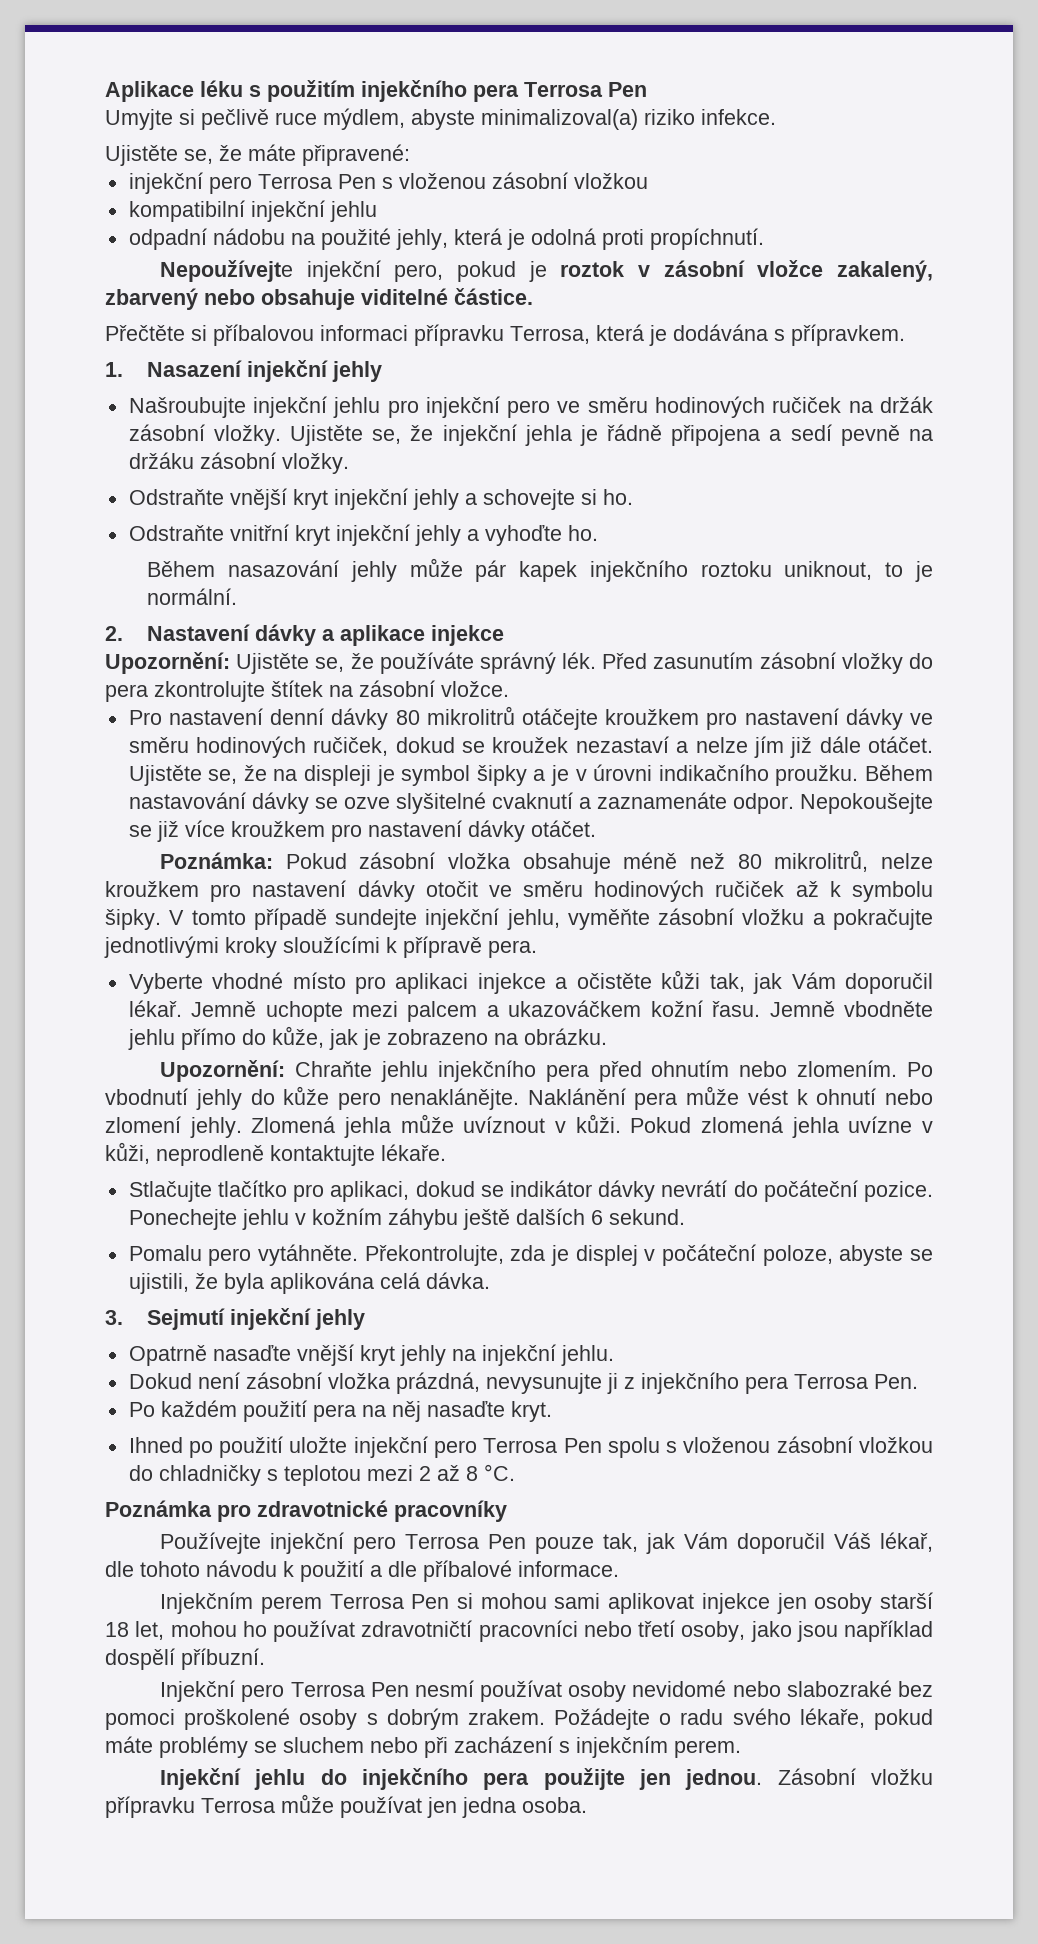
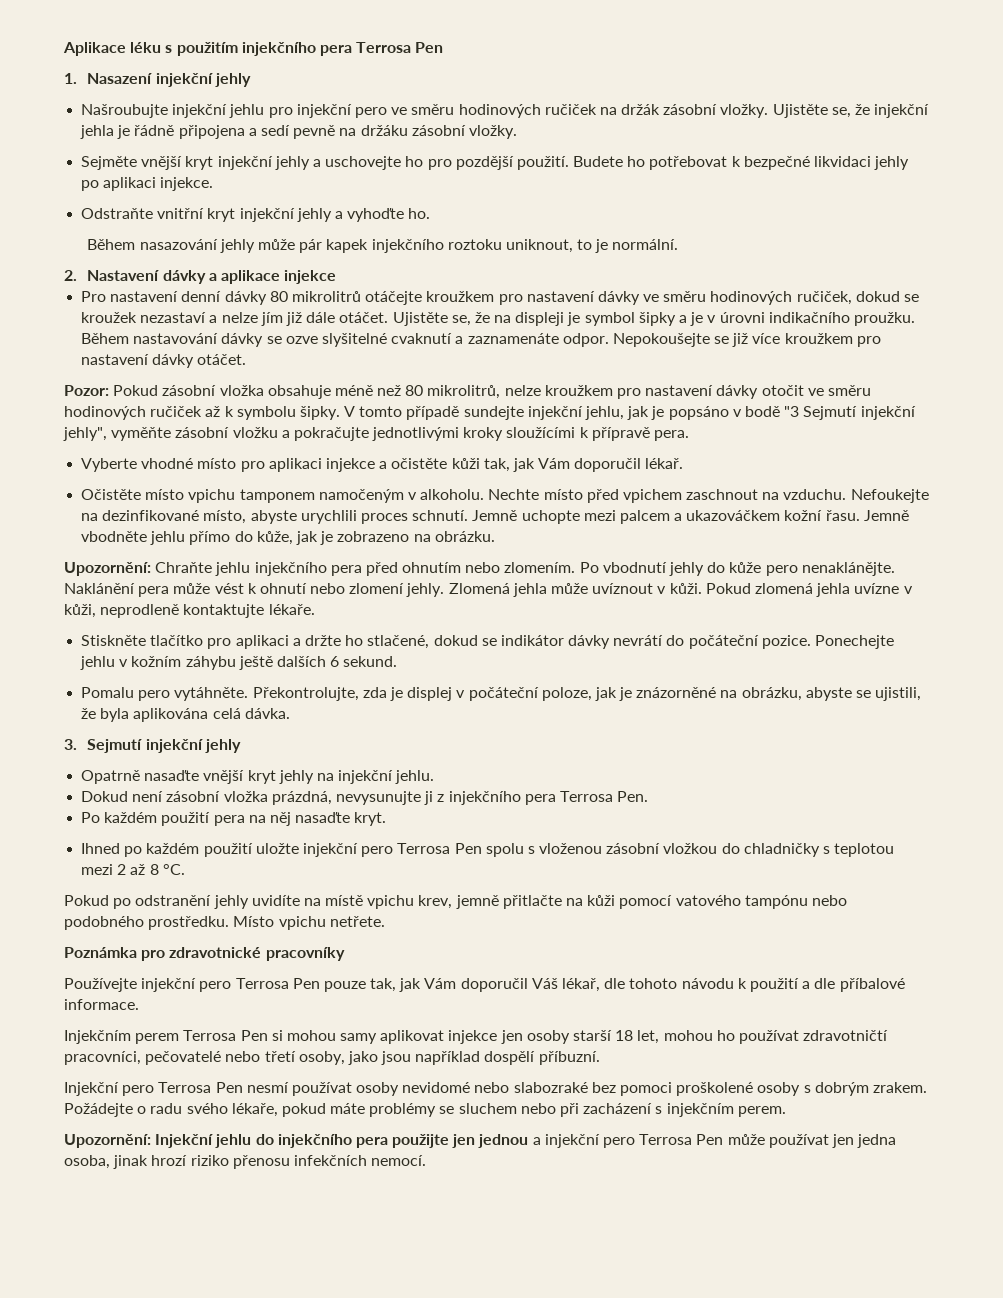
[105,108,776,130] [105,144,410,166] [128,172,648,194] [128,200,377,222] [128,228,764,250] [160,260,933,282] [105,288,533,310] [105,324,905,346] // Umyjte si pečlivě ruce mýdlem, abyste minimalizoval(a) riziko infekce. // Ujistěte se, že máte připravené: // injekční pero Terrosa Pen s vloženou zásobní vložkou // kompatibilní injekční jehlu // odpadní nádobu na použité jehly, která je odolná proti propíchnutí. // Nepoužívejte injekční pero, pokud je roztok v zásobní vložce zakalený, zbarvený nebo obsahuje viditelné částice. // Přečtěte si příbalovou informaci přípravku Terrosa, která je dodávána s přípravkem. -> (444, 47) none
[128,489,224,505] Odstraňte -> [81,156,138,170] Sejměte
[482,489,633,510] schovejte si ho. -> [325,156,910,170] [81,177,214,191] uschovejte ho pro pozdější použití. Budete ho potřebovat k bezpečné likvidaci jehly po aplikaci injekce.
[105,652,933,674] [105,680,509,702] // Upozornění: Ujistěte se, že používáte správný lék. Před zasunutím zásobní vložky do pera zkontrolujte štítek na zásobní vložce. -> (337, 277) none
[160,852,274,869] Poznámka: -> [64,385,109,396] Pozor:
(560, 919) none -> [627,406,916,420] [63,427,107,441] jak je popsáno v bodě "3 Sejmutí injekční jehly",
(182, 1008) none -> [81,489,929,503] [81,510,469,524] // Očistěte místo vpichu tamponem namočeným v alkoholu. Nechte místo před vpichem zaschnout na vzduchu. Nefoukejte na dezinfikované místo, abyste urychlili proces schnutí.
[128,1181,212,1202] Stlačujte -> [81,635,147,646] Stiskněte
[330,1181,410,1202] aplikaci, -> [235,635,430,649] aplikaci a držte ho stlačené,
(833, 1255) none -> [594,687,802,701] jak je znázorněné na obrázku,
(213, 1449) none -> [146,843,200,854] každém
(515, 1472) none -> [64,895,847,909] [64,916,385,930] // Pokud po odstranění jehly uvidíte na místě vpichu krev, jemně přitlačte na kůži pomocí vatového tampónu nebo podobného prostředku. Místo vpichu netřete.
[554,1593,601,1609] sami -> [340,1033,378,1044] samy
[478,1620,578,1642] pracovníci -> [64,1051,222,1065] pracovníci, pečovatelé
(741, 1749) none -> [64,1134,151,1148] Upozornění:
[685,1768,934,1790] [105,1794,587,1818] jednou. Zásobní vložku přípravku Terrosa může používat jen jedna osoba. -> [478,1134,897,1148] [64,1155,427,1169] jednou a injekční pero Terrosa Pen může používat jen jedna osoba, jinak hrozí riziko přenosu infekčních nemocí.

